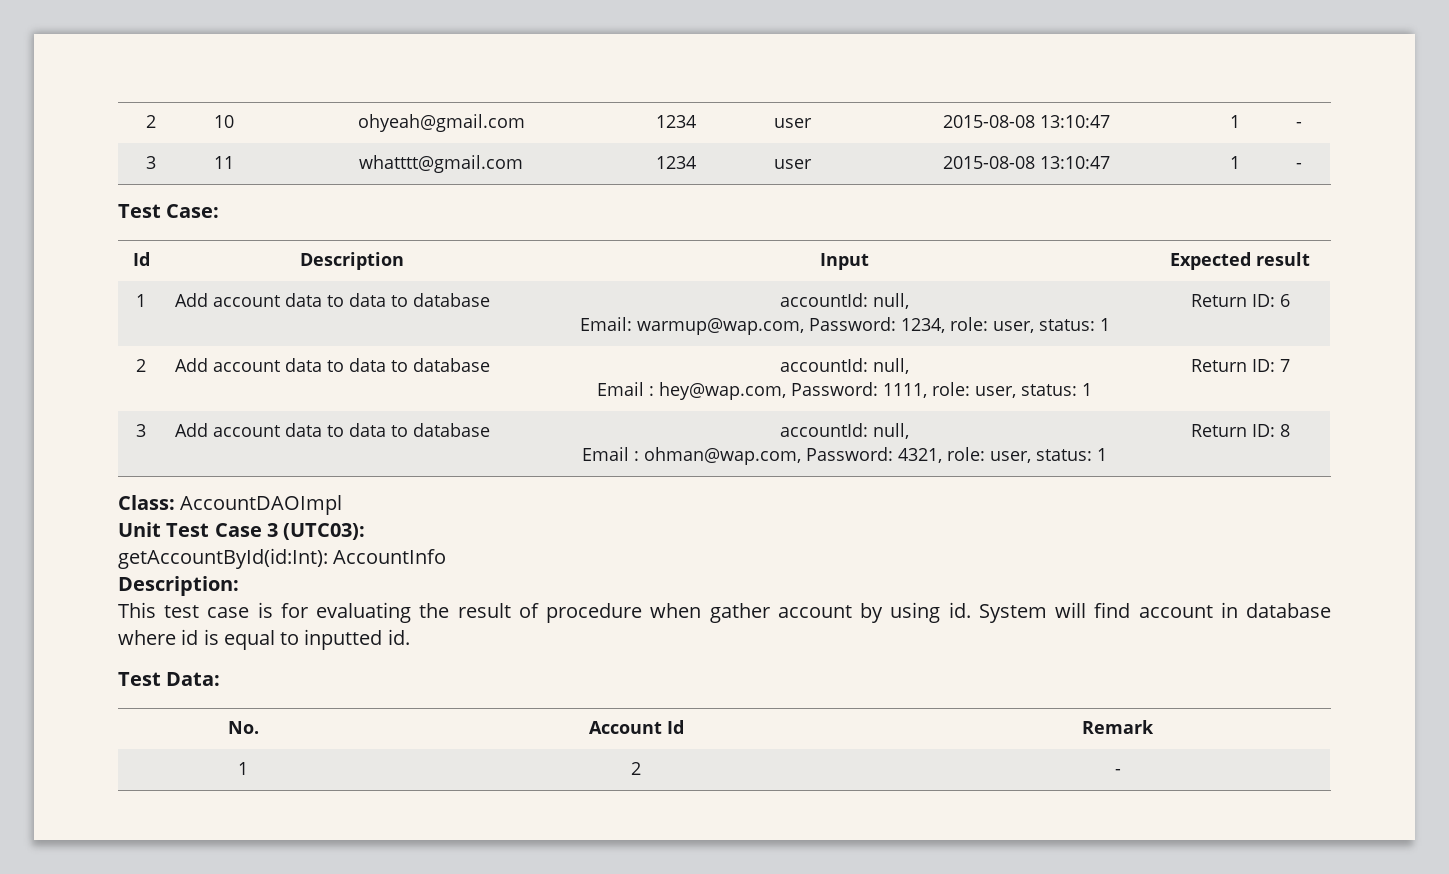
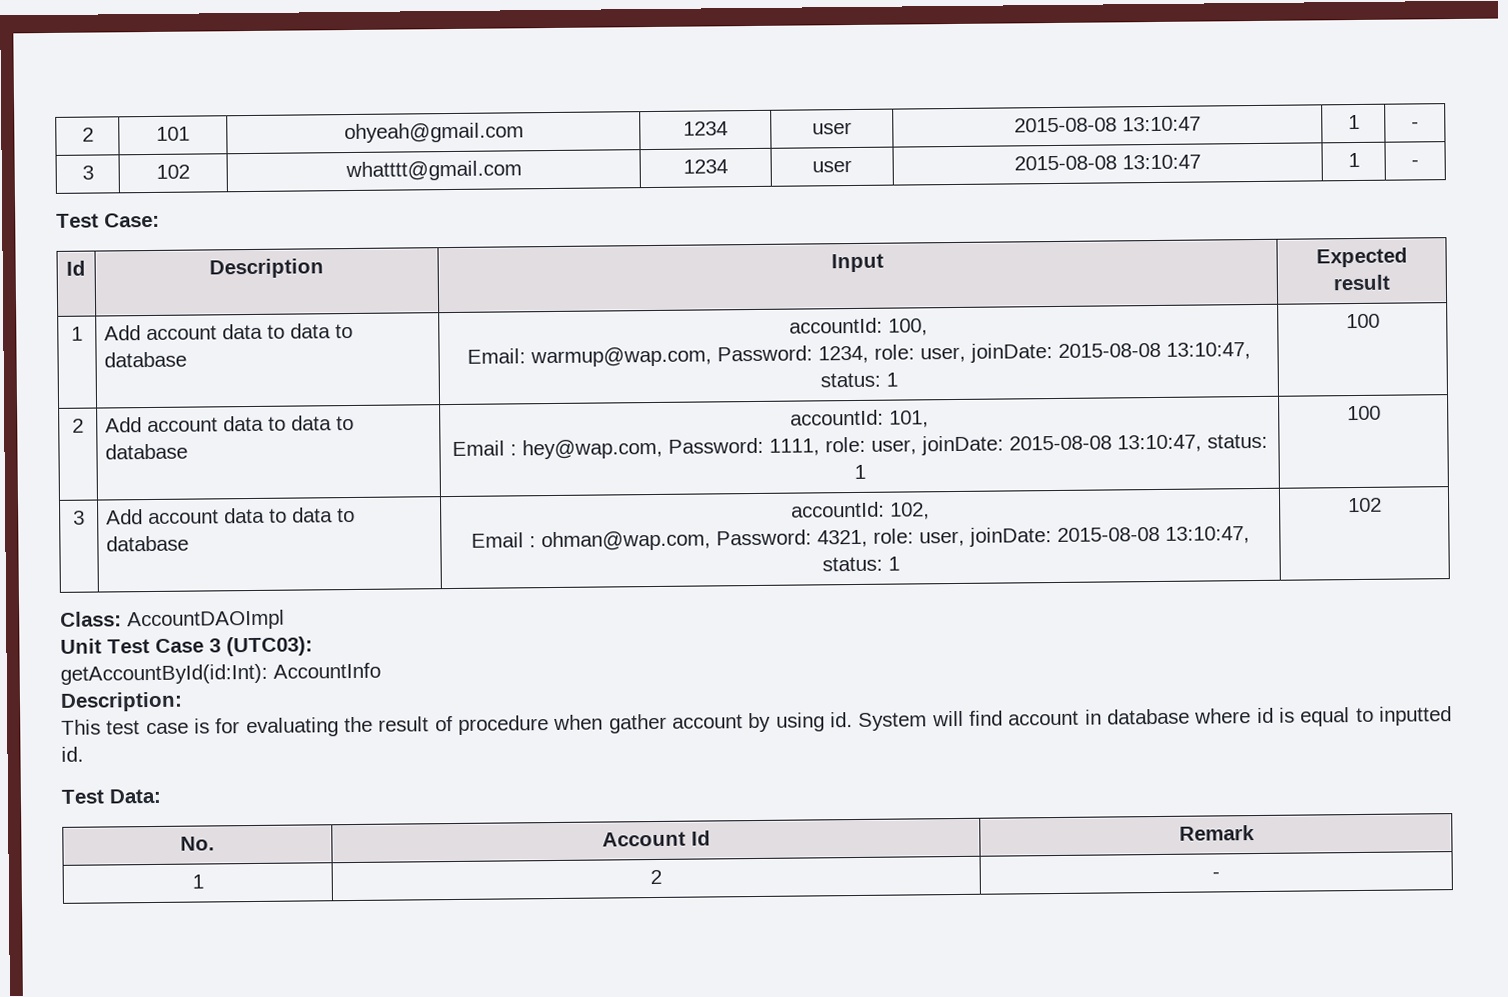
[145,115,156,128] [214,115,234,128] 2 | 10 -> [81,127,94,142] [156,126,190,141] 2 | 101
[214,156,234,169] 11 -> [156,164,190,179] 102
[873,293,909,309] null, -> [887,318,928,336] 100,
[1038,318,1110,331] [1190,294,1290,307] status: 1 | Return ID: 6 -> [969,342,1251,363] [819,372,898,388] [1345,313,1380,329] joinDate: 2015-08-08 13:10:47, status: 1 | 100
[873,358,909,374] null, -> [888,410,929,428] 101,
[1021,383,1092,396] [1190,359,1290,372] status: 1 | Return ID: 7 -> [920,433,1268,456] [853,464,866,480] [1346,405,1381,421] joinDate: 2015-08-08 13:10:47, status: 1 | 100
[873,423,909,439] null, -> [889,502,930,520] 102,
[1036,448,1107,461] [1190,424,1290,437] status: 1 | Return ID: 8 -> [968,526,1250,547] [821,556,900,572] [1347,497,1382,513] joinDate: 2015-08-08 13:10:47, status: 1 | 102

